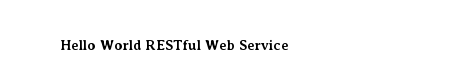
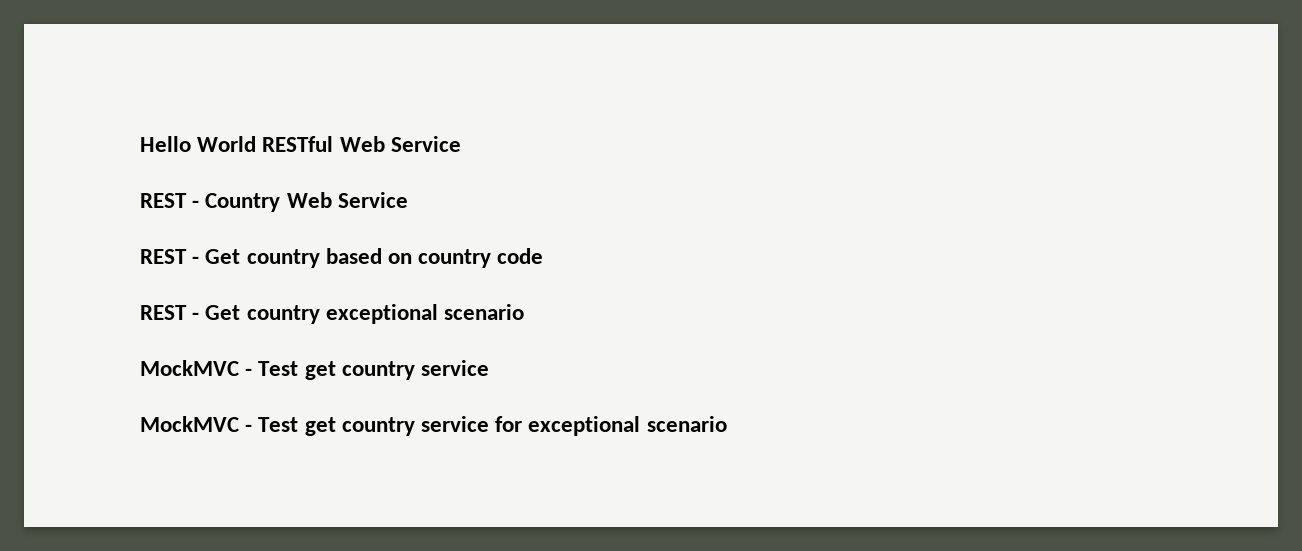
(289, 44) none -> [140,192,408,212] [140,248,544,268] [140,304,525,324] [140,360,490,380] [140,416,727,436] // REST - Country Web Service // REST - Get country based on country code // REST - Get country exceptional scenario // MockMVC - Test get country service // MockMVC - Test get country service for exceptional scenario

